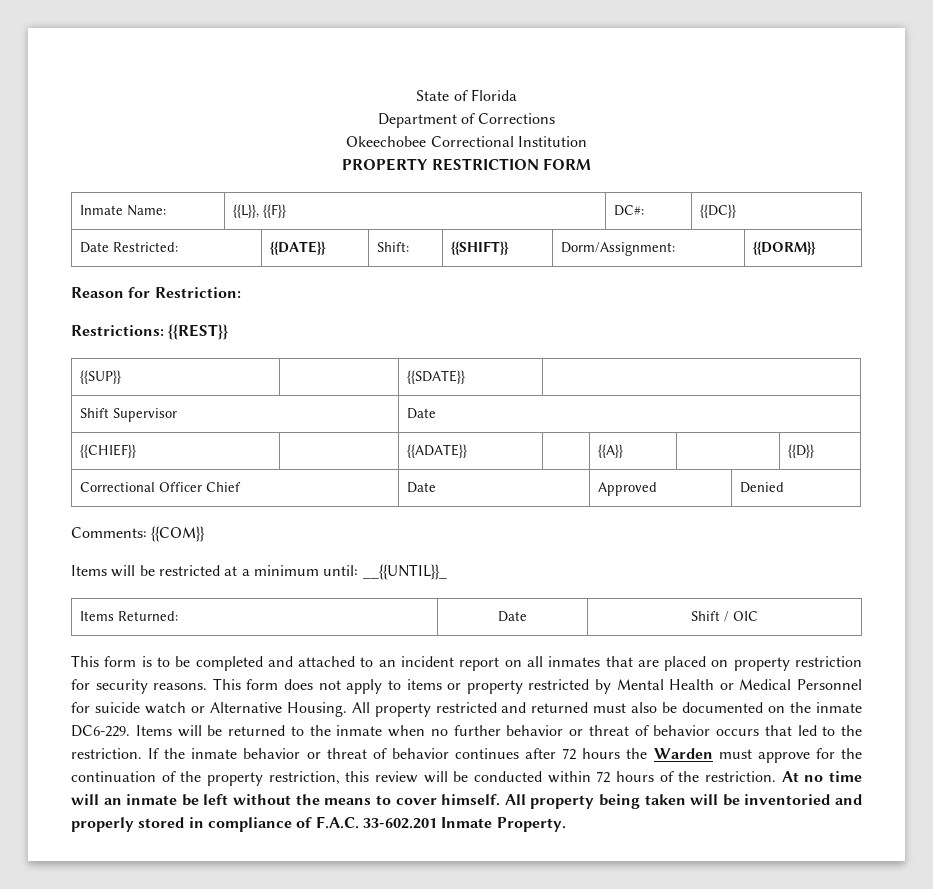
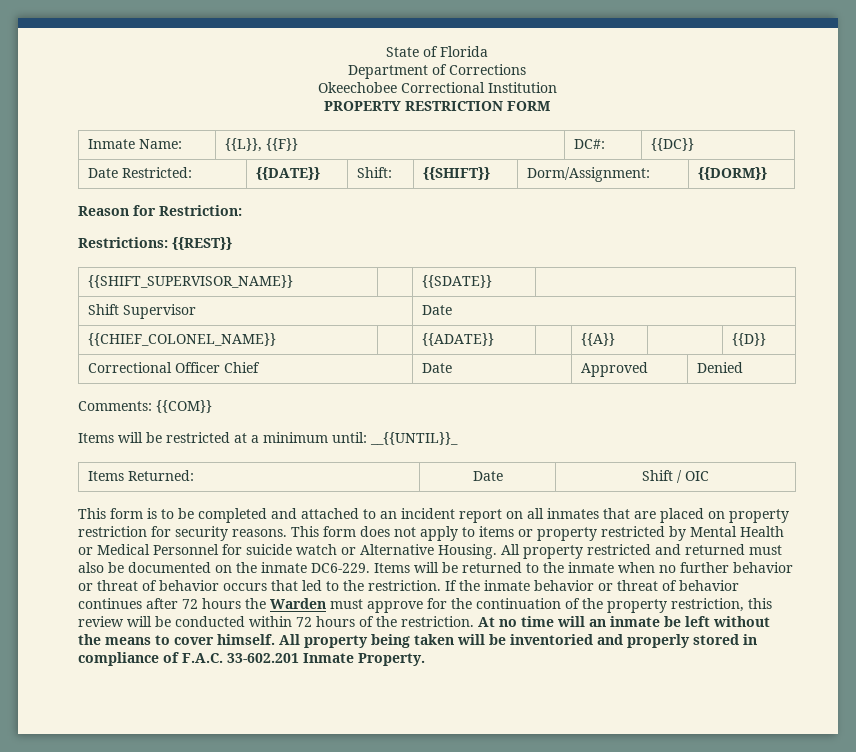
[80,370,122,384] {{SUP}} -> [87,275,293,288] {{SHIFT_SUPERVISOR_NAME}}
[80,444,137,458] {{CHIEF}} -> [87,333,276,346] {{CHIEF_COLONEL_NAME}}

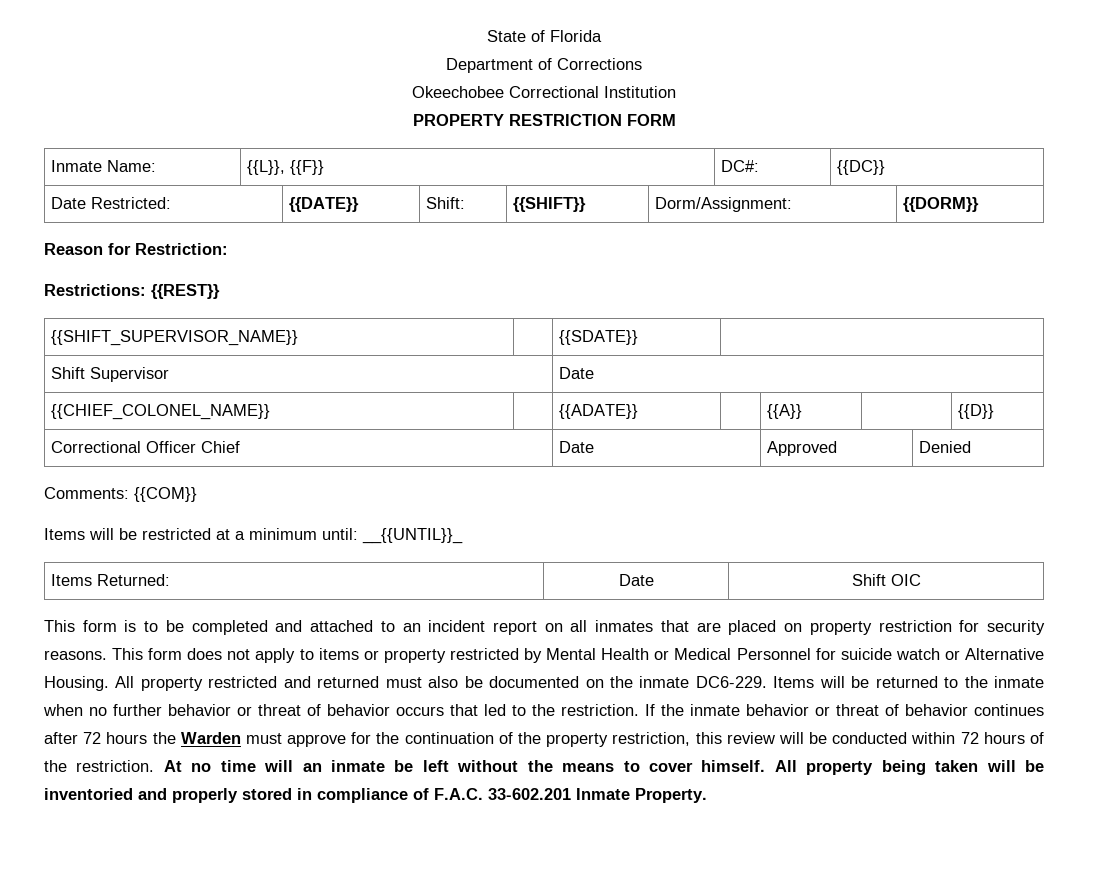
[677,470,682,483] / -> (886, 580) none

